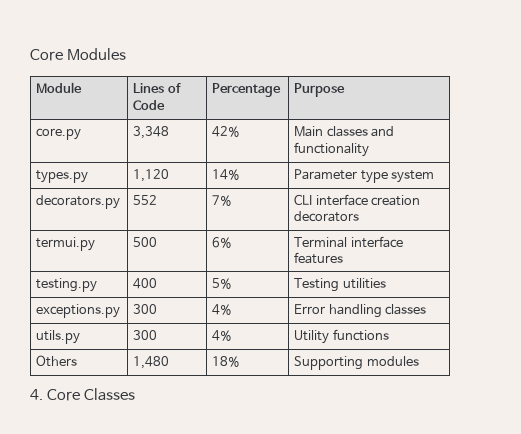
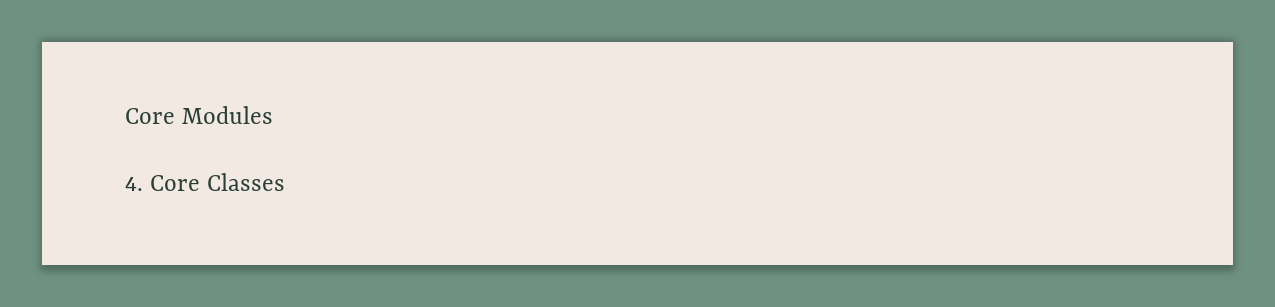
[36,82,83,93] [133,83,181,93] [133,100,166,110] [212,83,282,97] [294,83,346,97] [36,128,82,140] [133,126,170,139] [212,126,241,137] [294,126,395,137] [294,142,370,157] [36,170,89,183] [133,169,170,182] [212,169,241,180] [294,169,435,183] [36,195,121,209] [133,195,158,205] [212,195,233,206] [294,194,421,206] [294,211,360,222] [36,237,96,251] [133,237,158,247] [212,237,233,248] [294,236,403,248] [294,252,344,264] [36,278,98,292] [133,278,158,289] [212,278,233,289] [294,278,386,292] [36,304,121,318] [133,304,158,314] [212,304,233,315] [294,304,427,318] [36,330,81,344] [133,330,158,340] [212,330,233,341] [294,329,389,344] [36,355,78,367] [133,356,170,369] [212,356,241,367] [294,356,419,370] // Module | Lines of Code | Percentage | Purpose // core.py | 3,348 | 42% | Main classes and functionality // types.py | 1,120 | 14% | Parameter type system // decorators.py | 552 | 7% | CLI interface creation decorators // termui.py | 500 | 6% | Terminal interface features // testing.py | 400 | 5% | Testing utilities // exceptions.py | 300 | 4% | Error handling classes // utils.py | 300 | 4% | Utility functions // Others | 1,480 | 18% | Supporting modules -> (274, 115) none

